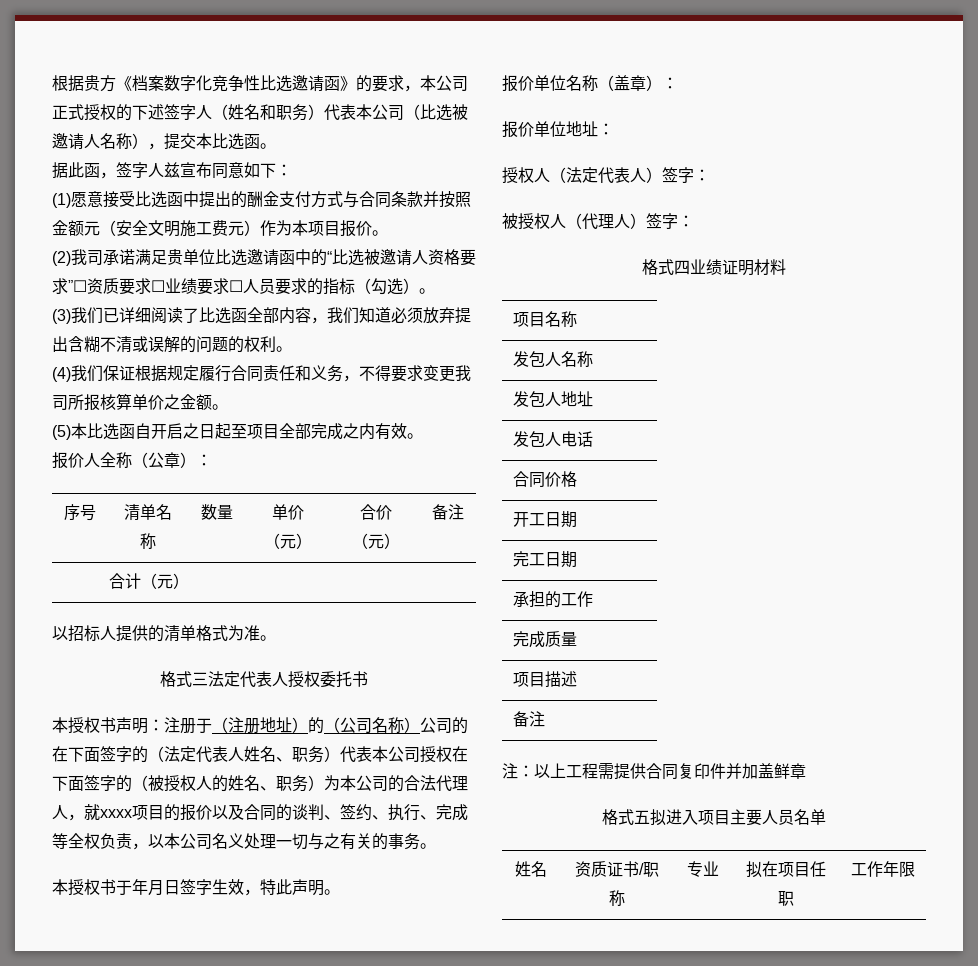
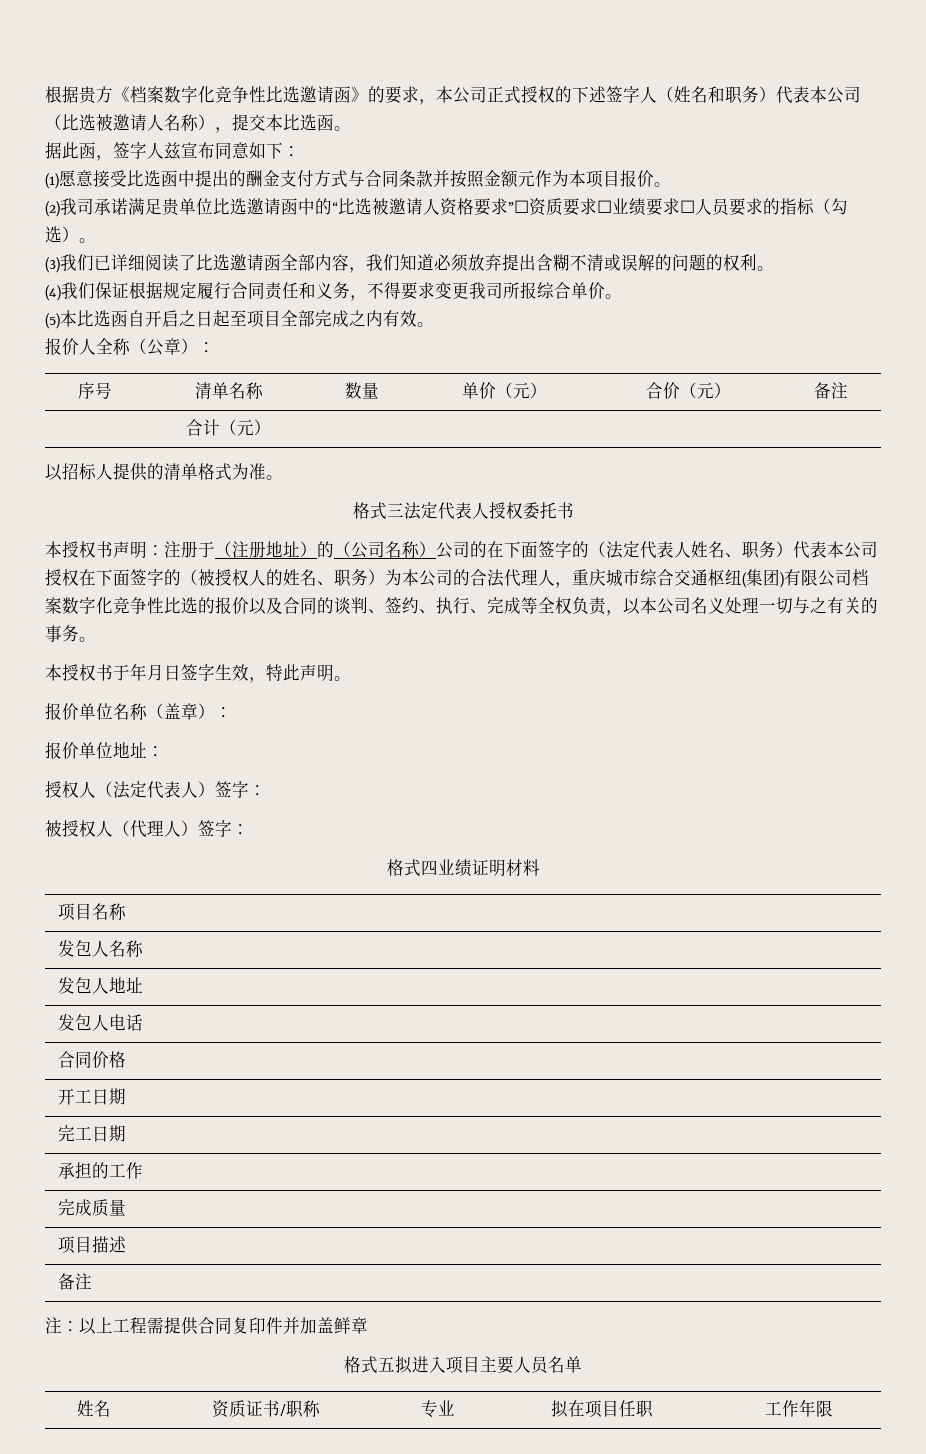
[100,220,260,237] （安全文明施工费元） -> (535, 178) none
(231, 315) none -> [230,254,264,271] 邀请
[100,393,212,410] 核算单价之金额 -> [537,282,605,299] 综合单价
[84,804,164,820] 就xxxx项目 -> [572,569,869,588] [45,597,198,614] 重庆城市综合交通枢纽(集团)有限公司档案数字化竞争性比选

